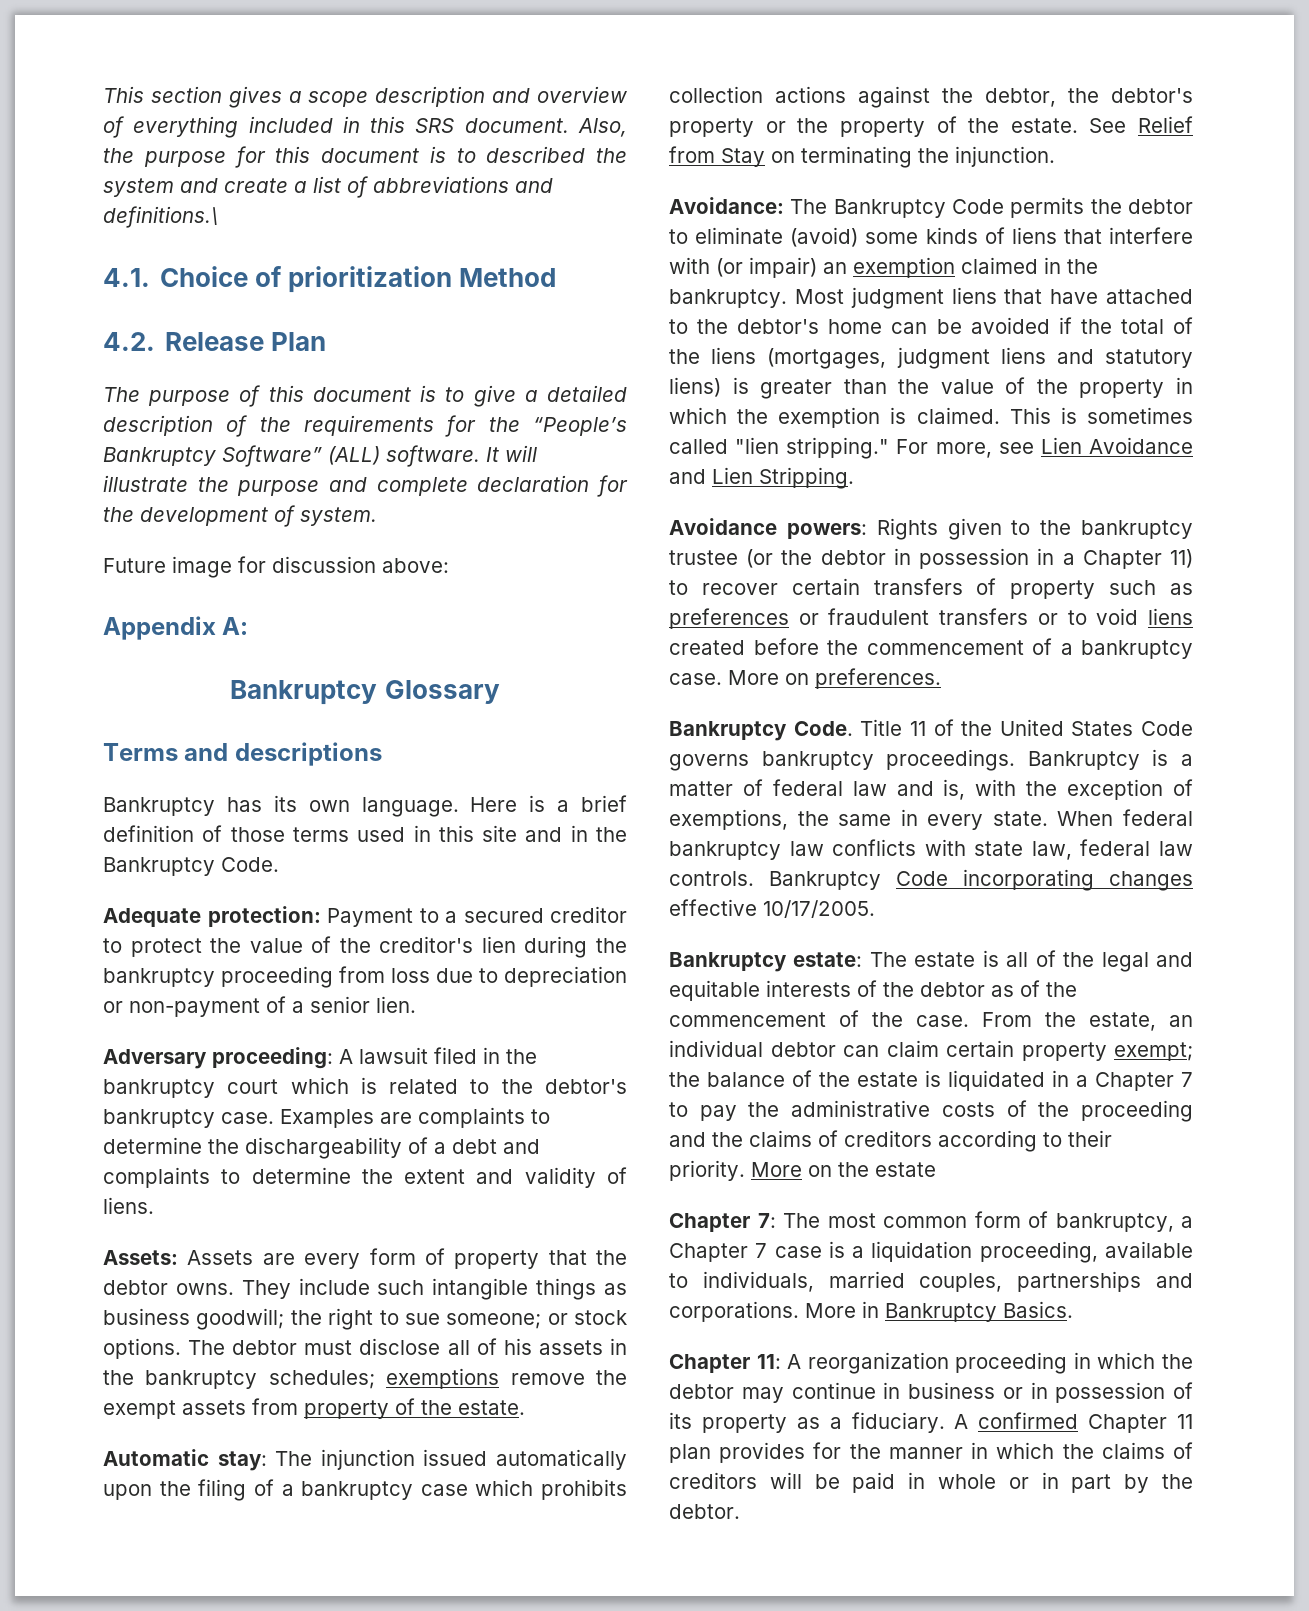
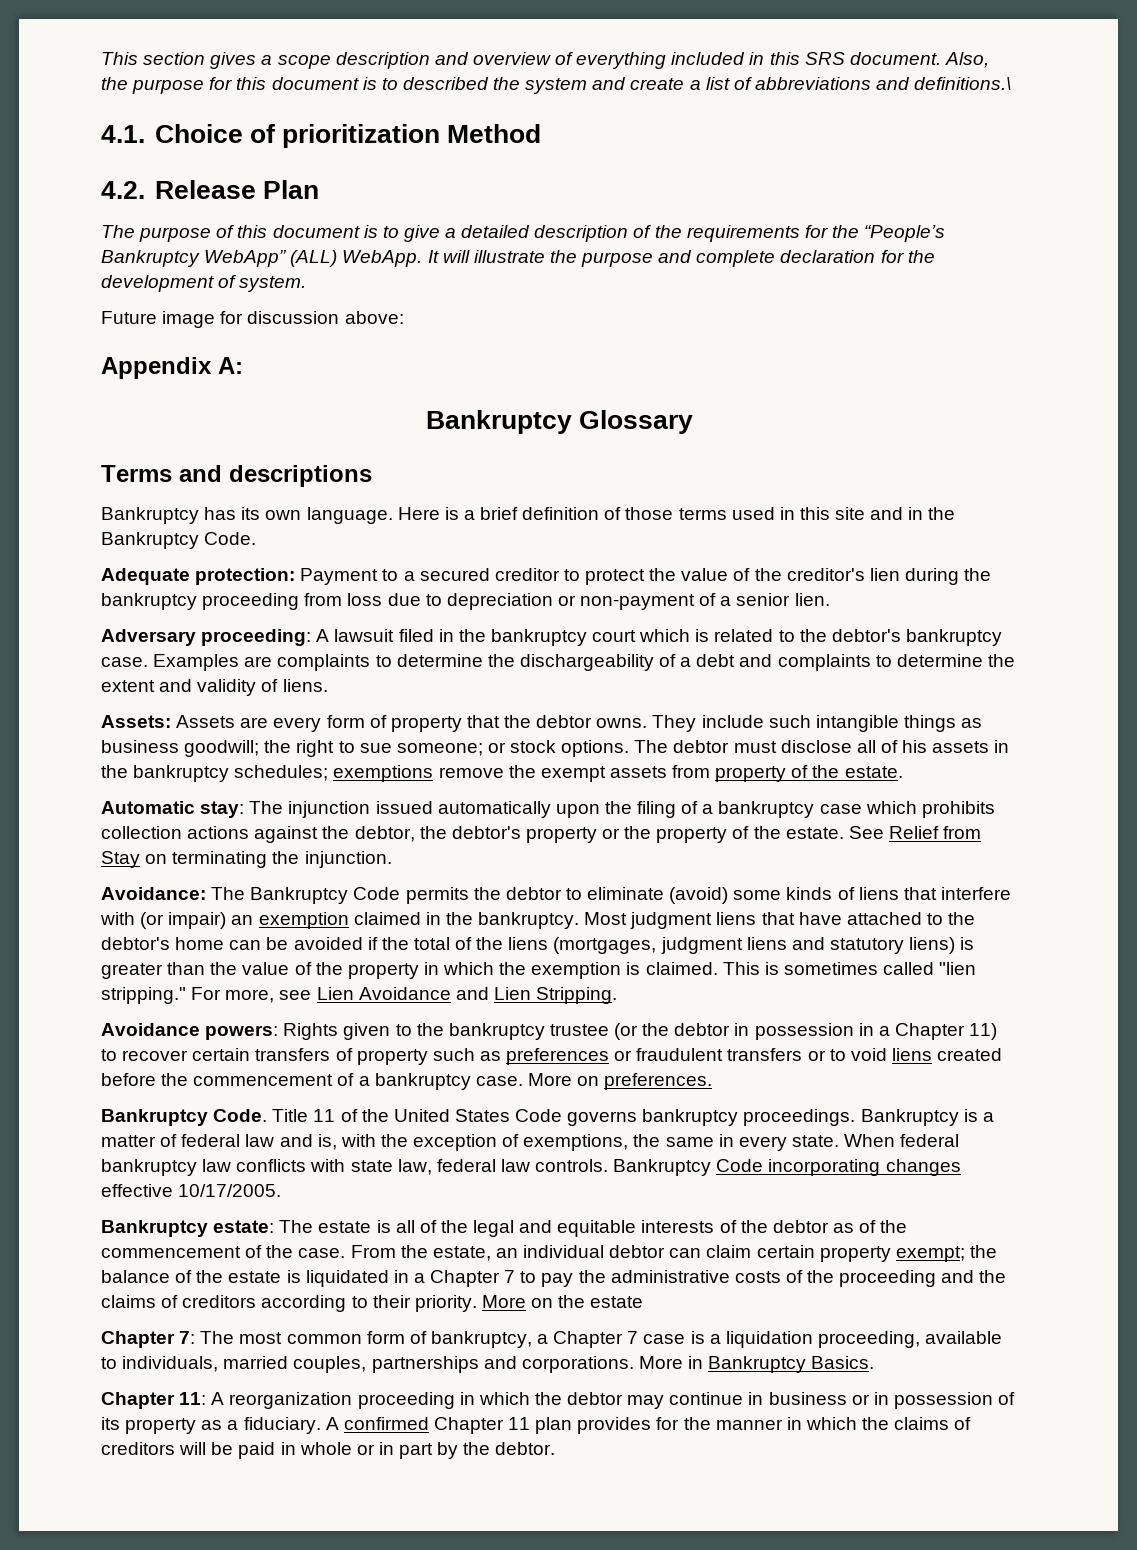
[222,445,480,467] Software” (ALL) software. -> [204,250,423,267] WebApp” (ALL) WebApp.

